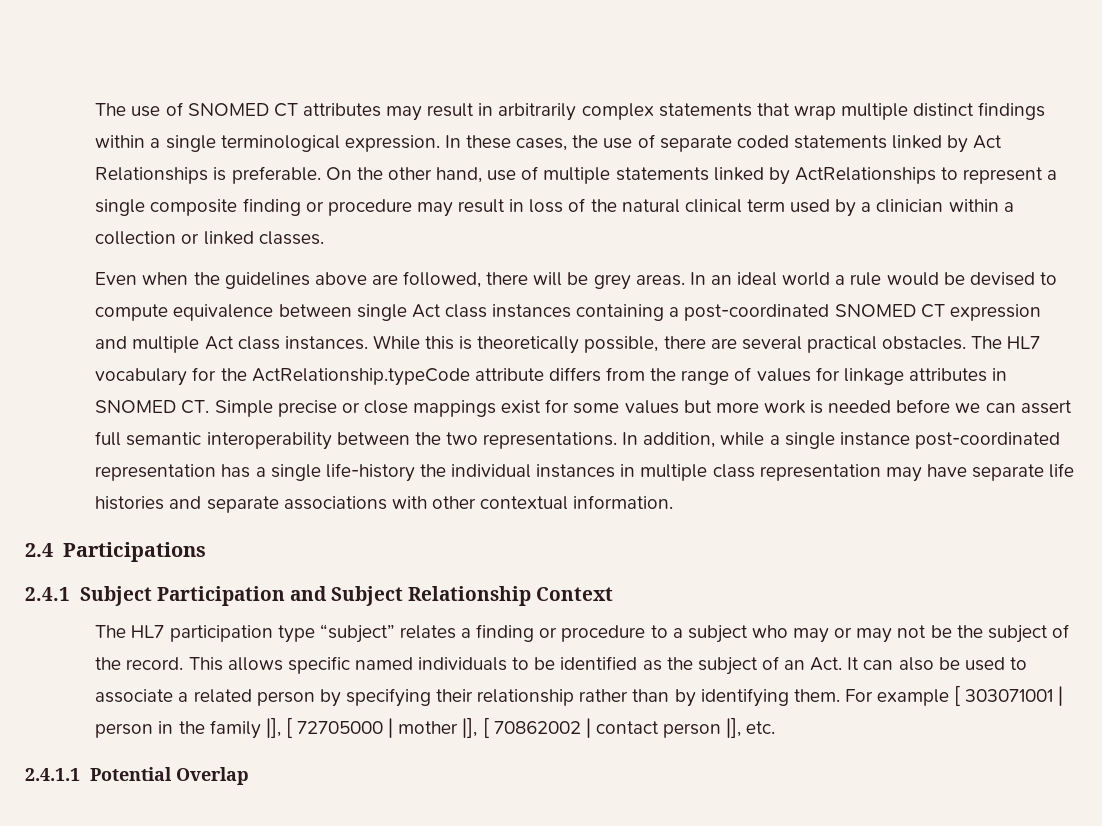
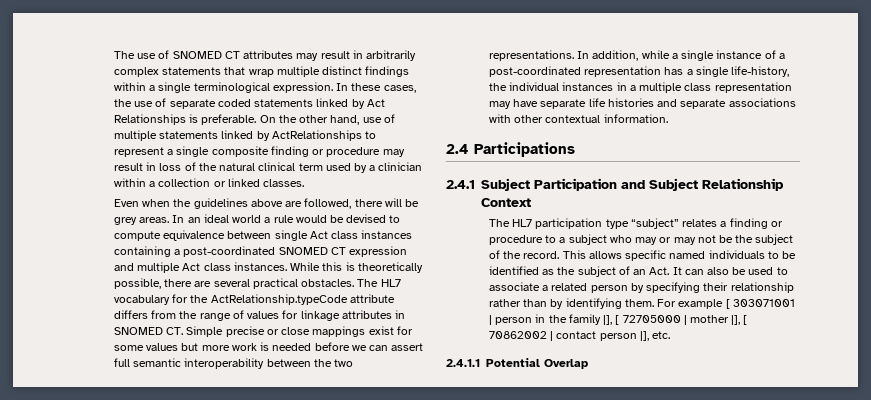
(910, 439) none -> [764,50,785,59] of a
[325,463,415,482] life-history -> [731,66,790,77] life-history,
(636, 470) none -> [629,85,636,91] a

